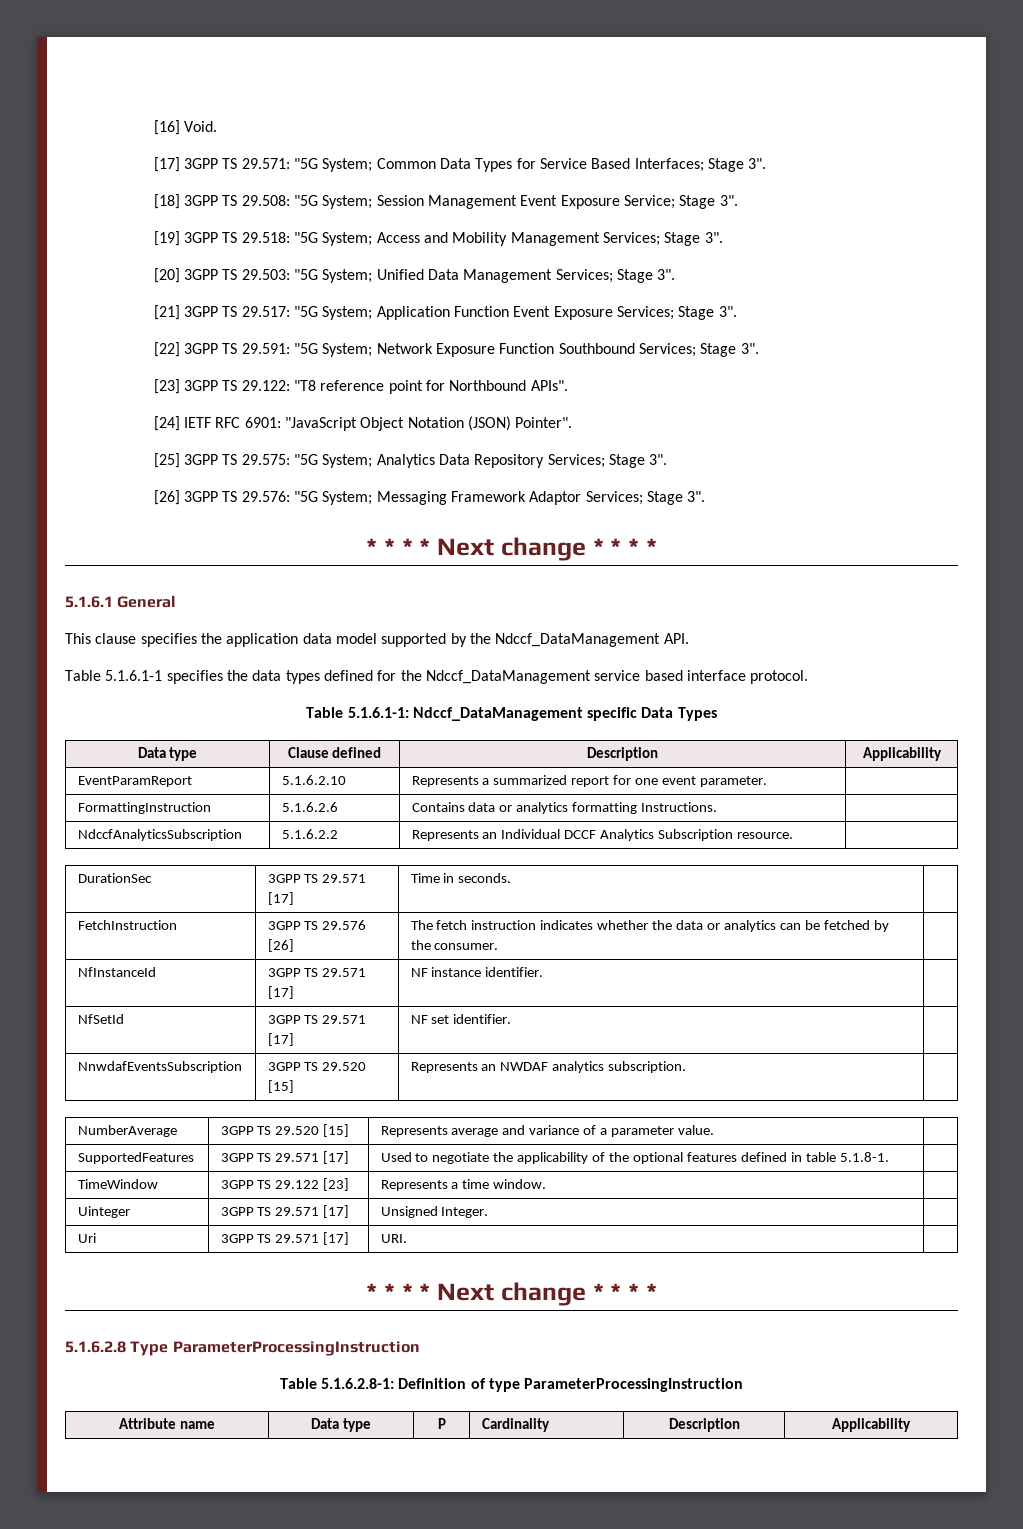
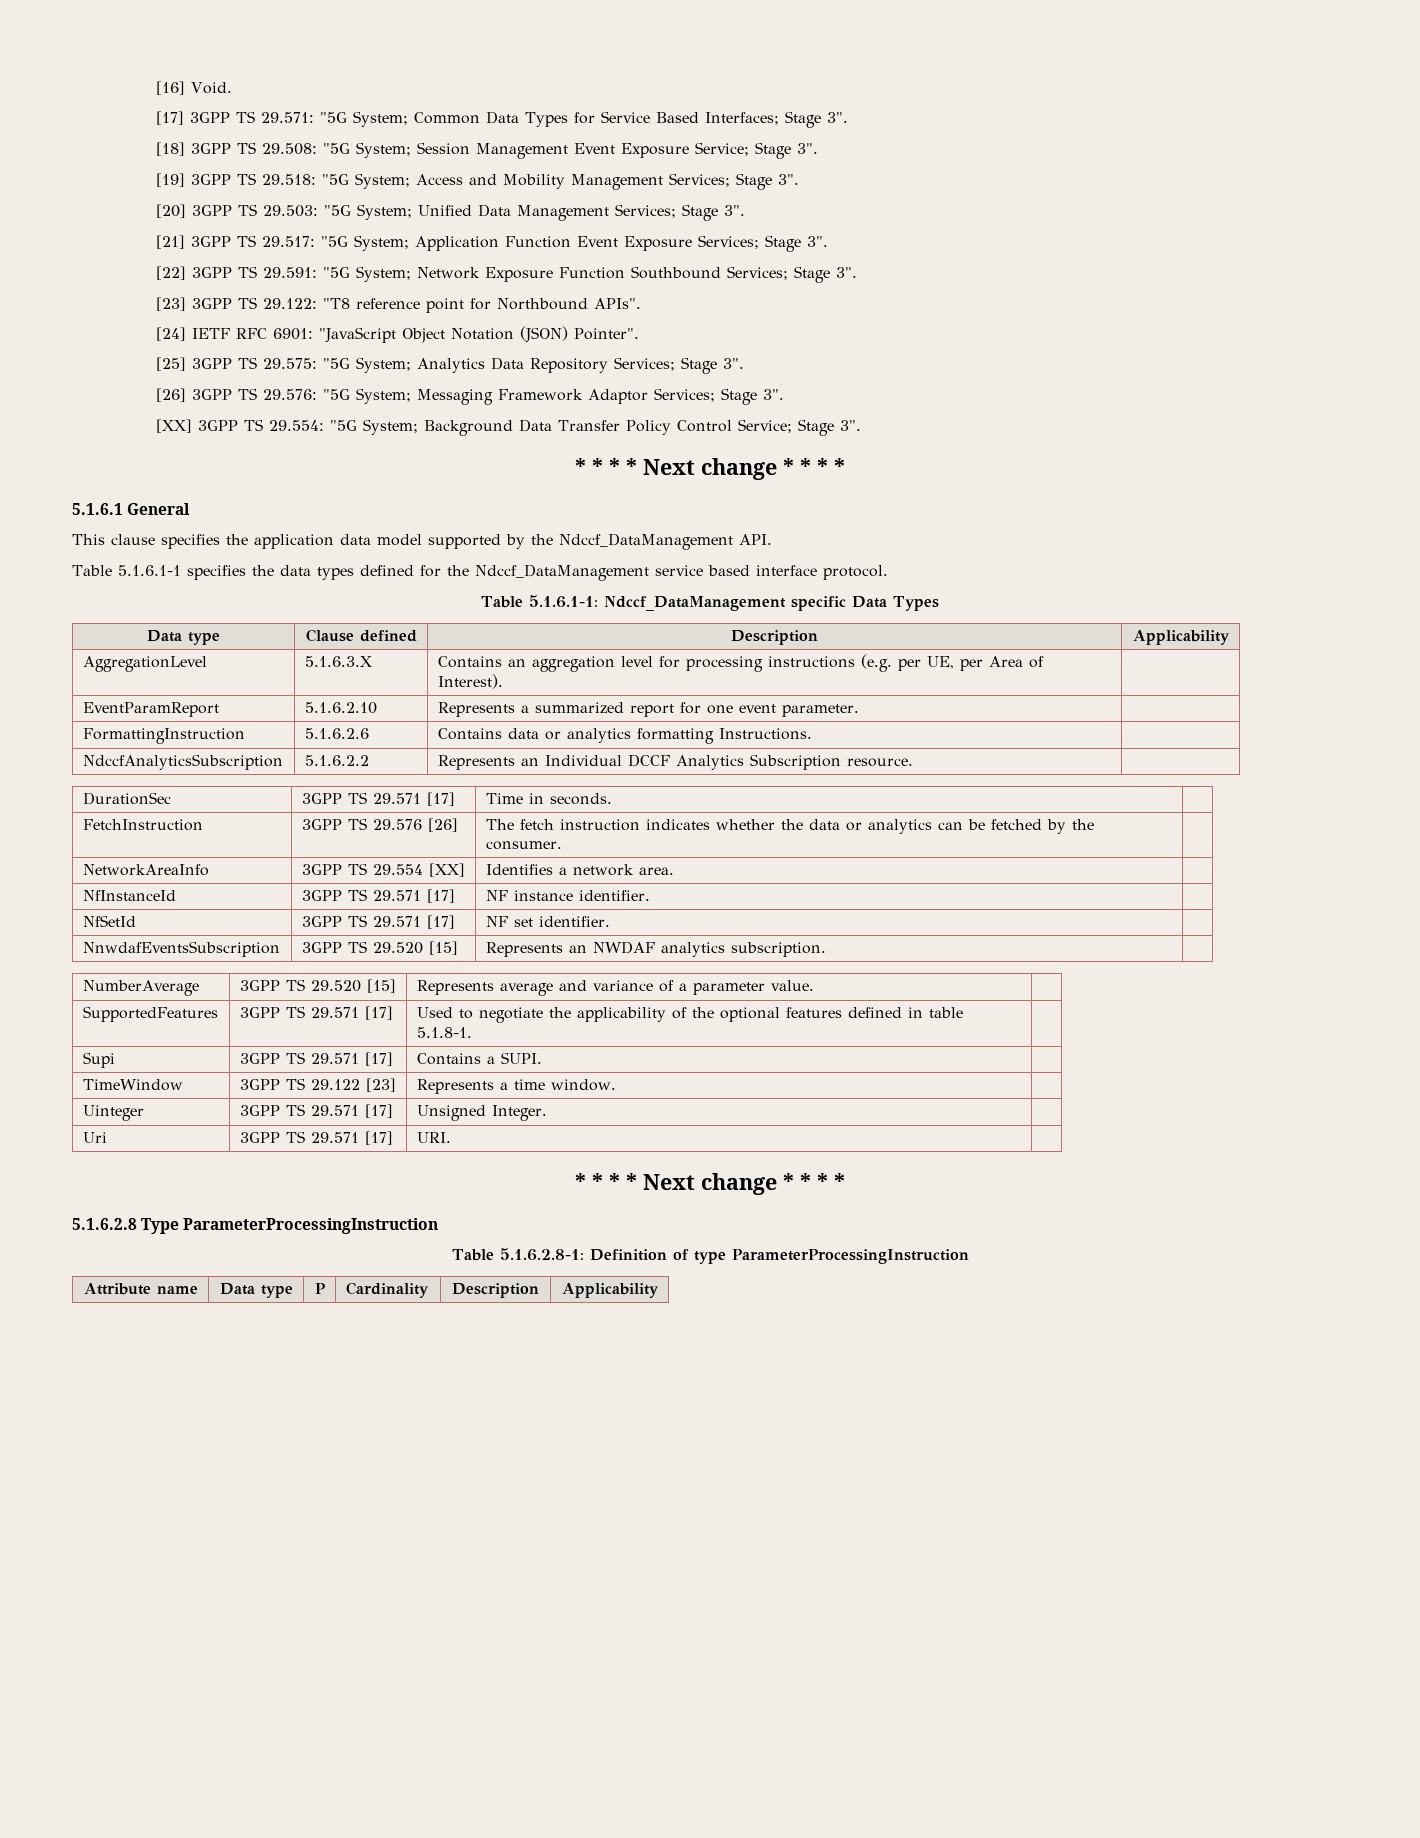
(706, 496) none -> [155,419,861,436] // [XX] 3GPP TS 29.554: "5G System; Background Data Transfer Policy Control Service; Stage 3".
(942, 754) none -> [82,656,207,672] [304,656,372,667] [437,654,1044,672] [437,674,503,689] // AggregationLevel | 5.1.6.3.X | Contains an aggregation level for processing instructions (e.g. per UE, per Area of Interest). |
(499, 946) none -> [82,864,209,876] [301,863,465,877] [485,864,674,876] // NetworkAreaInfo | 3GPP TS 29.554 [XX] | Identifies a network area. |
(889, 1157) none -> [82,1052,115,1068] [239,1052,393,1066] [416,1052,542,1065] // Supi | 3GPP TS 29.571 [17] | Contains a SUPI. |

